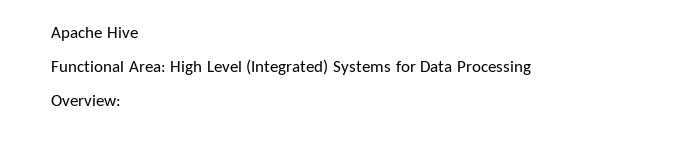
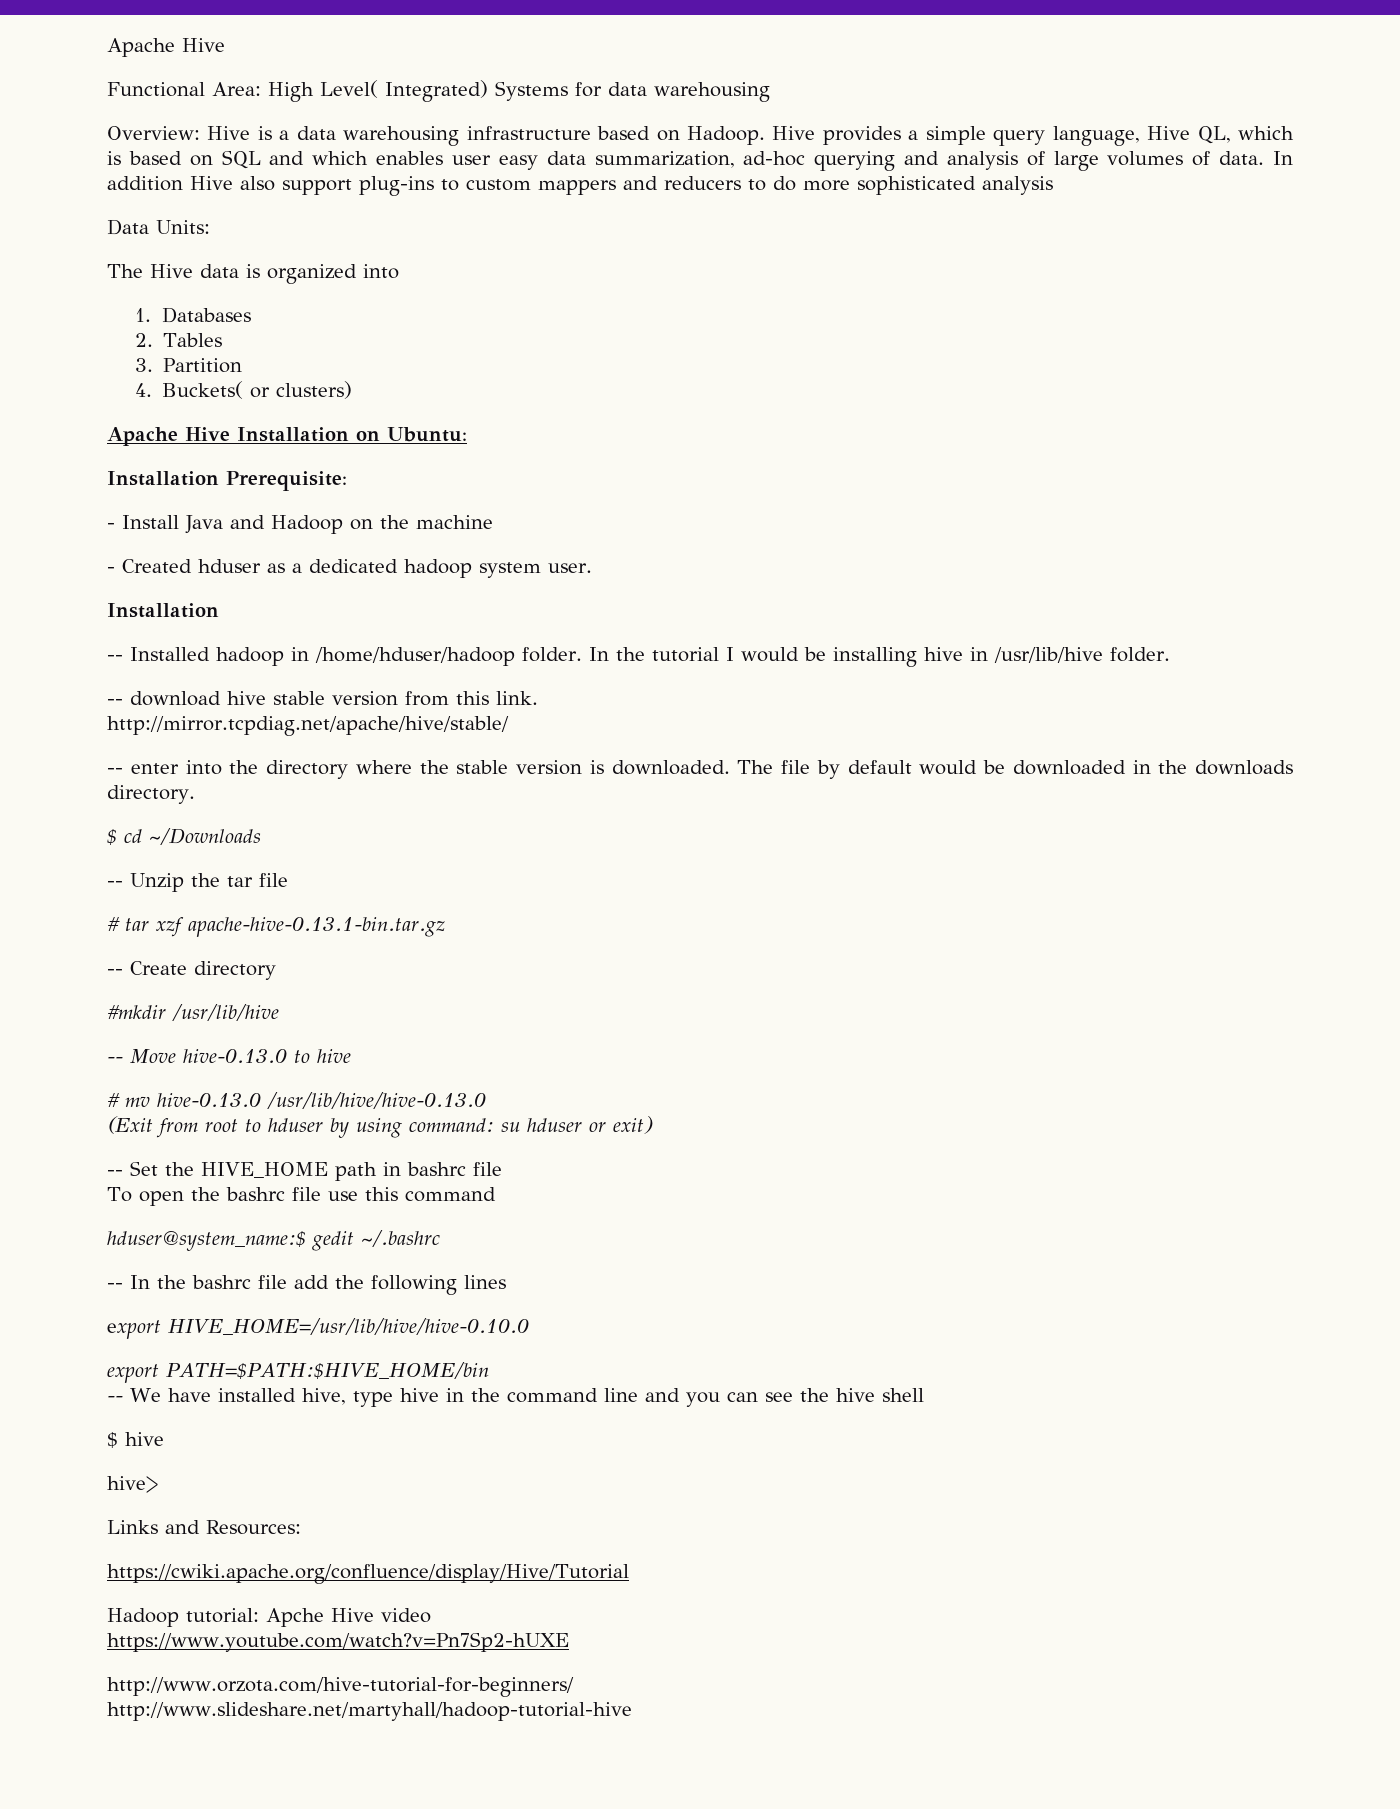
[206,59,531,75] [51,95,121,106] Level (Integrated) Systems for Data Processing // Overview: -> [320,80,770,102] [107,126,1294,146] [107,150,1293,171] [107,176,1053,196] [107,219,210,235] [107,264,399,284] [134,307,252,323] [134,333,222,347] [134,358,242,373] [134,381,353,399] [107,427,467,446] [107,471,347,491] [107,515,493,534] [107,559,592,578] [107,603,219,618] [107,647,1170,667] [107,691,538,706] [107,716,509,736] [107,760,1293,779] [107,785,195,804] [107,828,261,845] [107,873,288,892] [107,917,445,937] [107,961,276,980] [107,1004,279,1021] [107,1049,351,1063] [107,1092,486,1109] [107,1116,653,1138] [107,1161,502,1181] [107,1187,496,1206] [107,1230,440,1251] [107,1275,506,1295] [107,1318,529,1339] [107,1362,489,1383] [107,1388,924,1407] [107,1432,164,1448] [107,1476,158,1493] [107,1520,301,1535] [107,1564,629,1584] [107,1608,431,1627] [107,1632,569,1652] [107,1677,574,1697] [107,1702,632,1721] Level( Integrated) Systems for data warehousing // Overview: Hive is a data warehousing infrastructure based on Hadoop. Hive provides a simple query language, Hive QL, which is based on SQL and which enables user easy data summarization, ad-hoc querying and analysis of large volumes of data. In addition Hive also support plug-ins to custom mappers and reducers to do more sophisticated analysis // Data Units: // The Hive data is organized into // 1. Databases // 2. Tables // 3. Partition // 4. Buckets( or clusters) // Apache Hive Installation on Ubuntu: // Installation Prerequisite: // - Install Java and Hadoop on the machine // - Created hduser as a dedicated hadoop system user. // Installation // -- Installed hadoop in /home/hduser/hadoop folder. In the tutorial I would be installing hive in /usr/lib/hive folder. // -- download hive stable version from this link. // http://mirror.tcpdiag.net/apache/hive/stable/ // -- enter into the directory where the stable version is downloaded. The file by default would be downloaded in the downloads directory. // $ cd ~/Downloads // -- Unzip the tar file // # tar xzf apache-hive-0.13.1-bin.tar.gz // -- Create directory // #mkdir /usr/lib/hive // -- Move hive-0.13.0 to hive // # mv hive-0.13.0 /usr/lib/hive/hive-0.13.0 // (Exit from root to hduser by using command: su hduser or exit) // -- Set the HIVE_HOME path in bashrc file // To open the bashrc file use this command // hduser@system_name:$ gedit ~/.bashrc // -- In the bashrc file add the following lines // export HIVE_HOME=/usr/lib/hive/hive-0.10.0 // export PATH=$PATH:$HIVE_HOME/bin // -- We have installed hive, type hive in the command line and you can see the hive shell // $ hive // hive> // Links and Resources: // https://cwiki.apache.org/confluence/display/Hive/Tutorial // Hadoop tutorial: Apche Hive video // https://www.youtube.com/watch?v=Pn7Sp2-hUXE // http://www.orzota.com/hive-tutorial-for-beginners/ // http://www.slideshare.net/martyhall/hadoop-tutorial-hive

